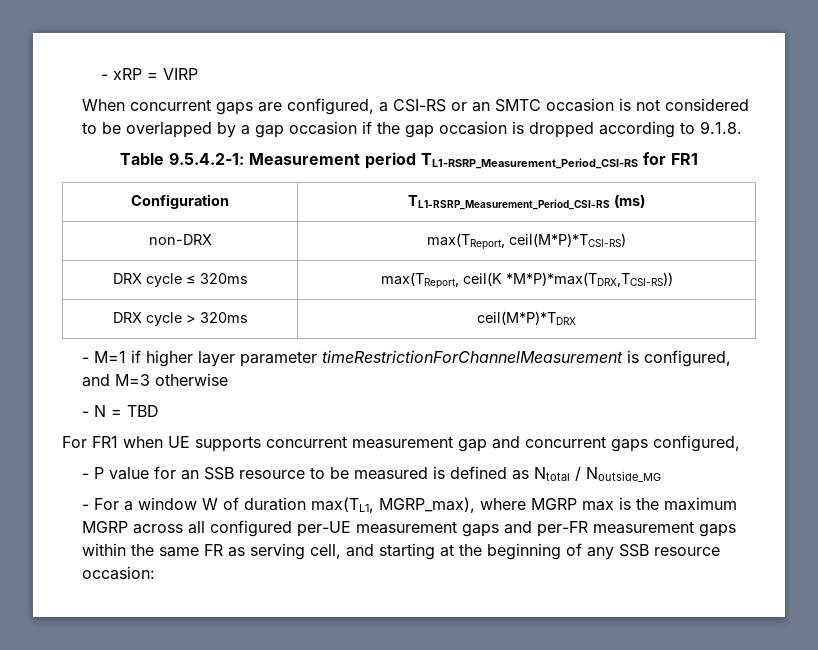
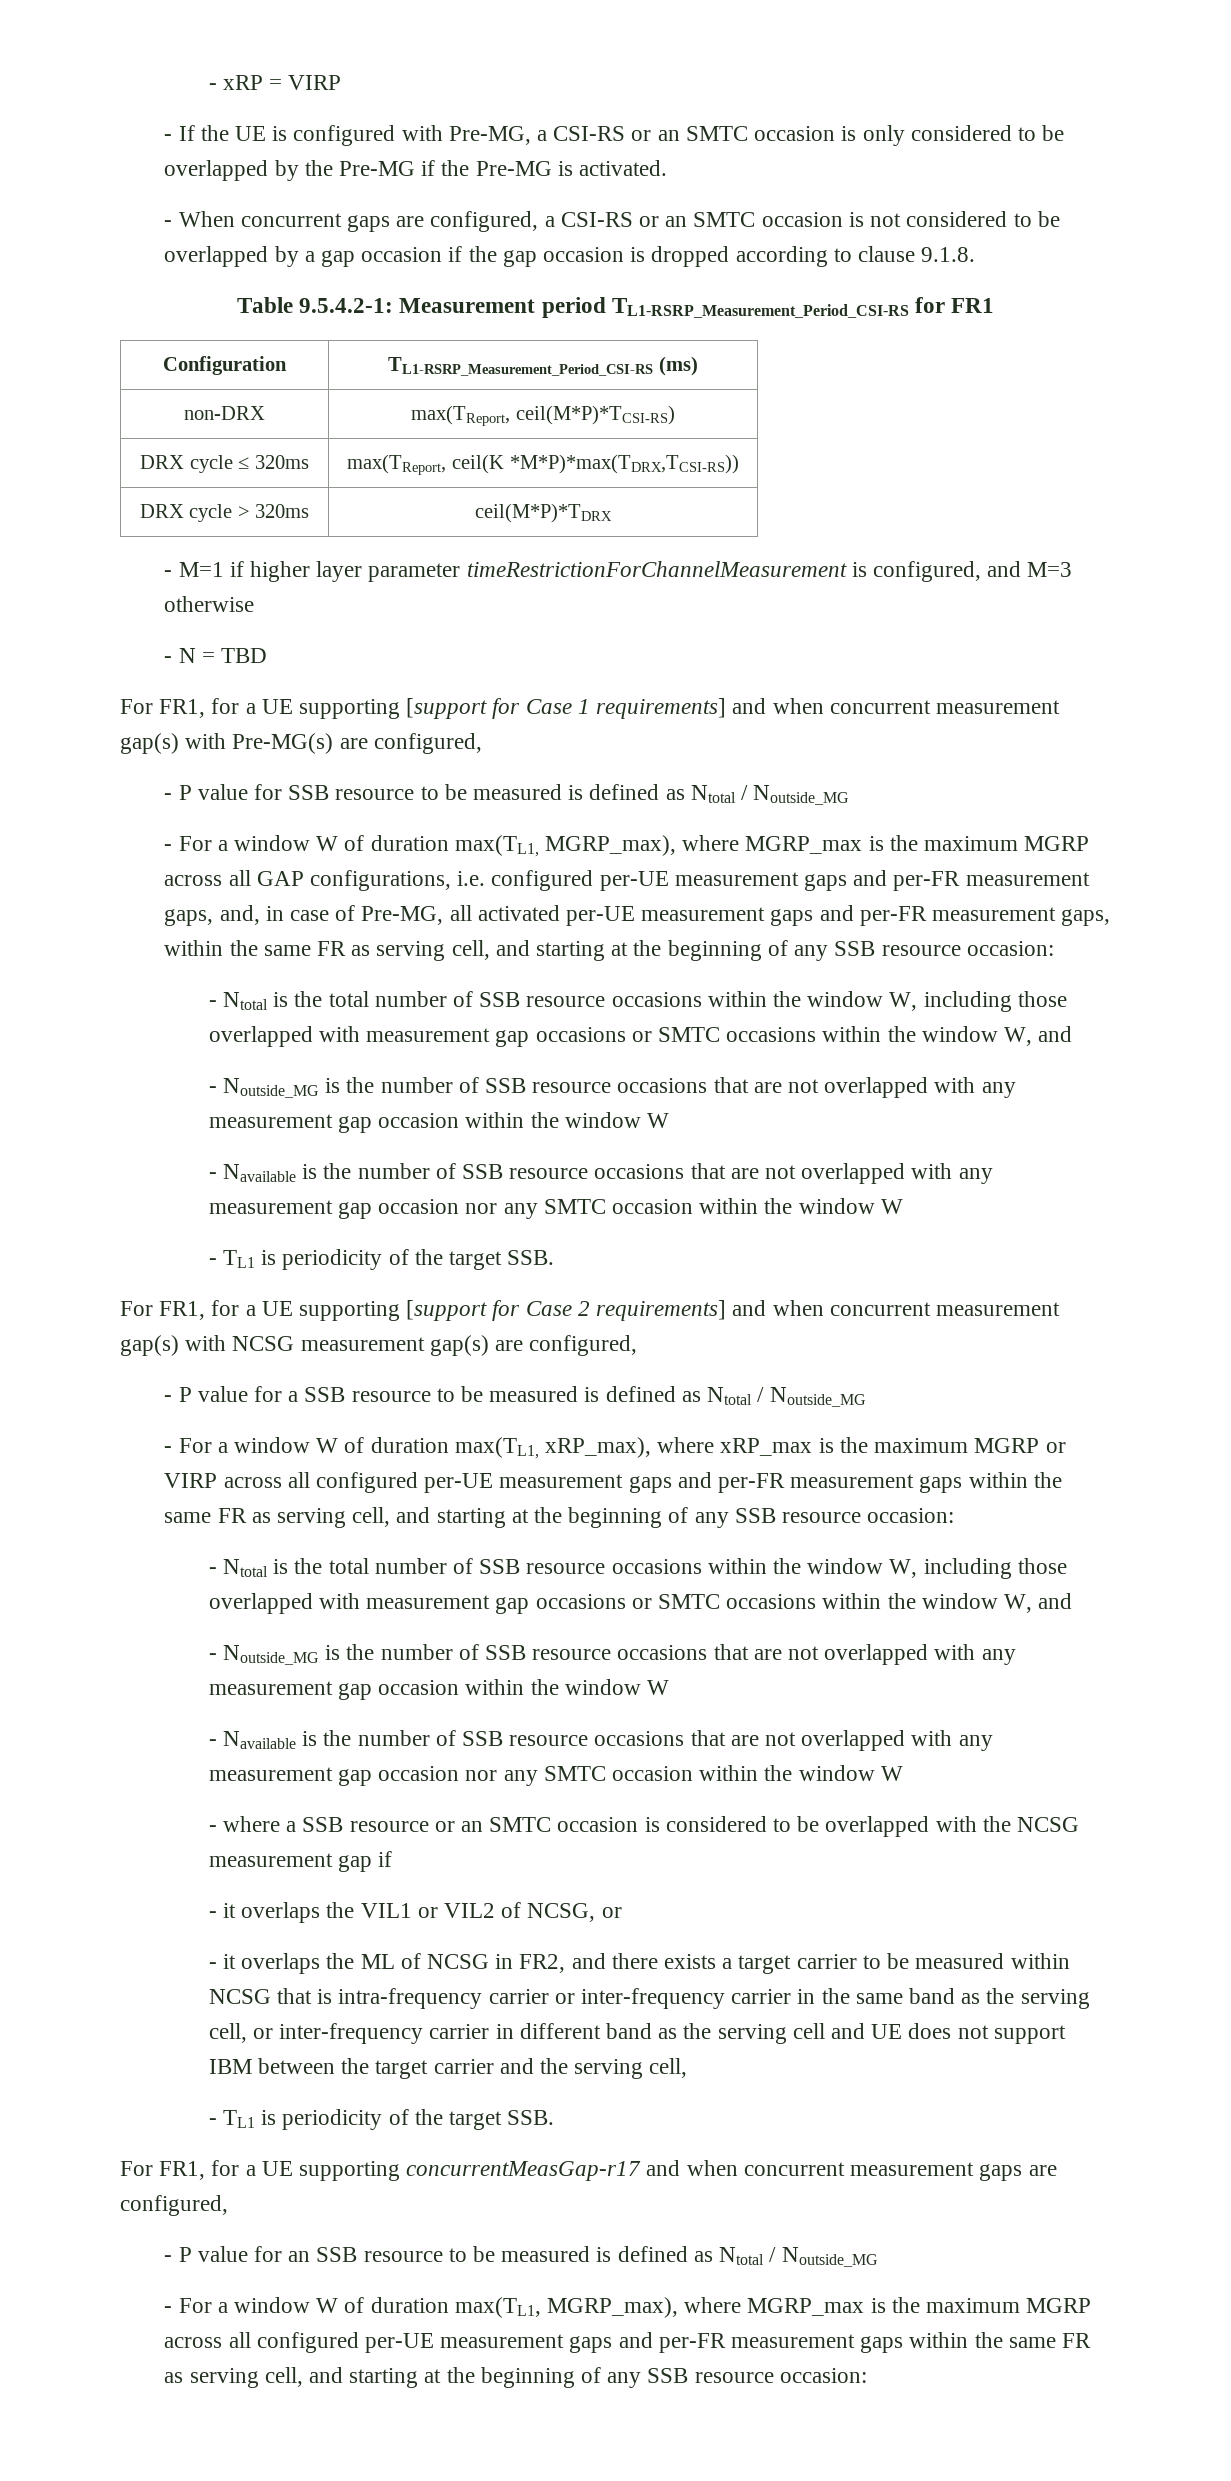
(199, 74) none -> [164,125,1065,146] [164,160,668,181] [164,220,173,227] - If the UE is configured with Pre-MG, a CSI-RS or an SMTC occasion is only considered to be overlapped by the Pre-MG if the Pre-MG is activated. // -
(695, 128) none -> [858,246,916,262] clause
[92,436,648,452] FR1 when UE supports concurrent measurement gap and concurrent gaps -> [159,698,1060,719] [120,733,482,754] [164,784,850,805] [164,835,1090,857] [164,870,1090,891] [164,905,1111,926] [164,940,1054,961] [208,991,1067,1012] [208,1026,1073,1047] [208,1077,1016,1098] [208,1112,669,1133] [208,1163,993,1184] [208,1198,903,1219] [208,1249,555,1270] [120,1300,1060,1321] [120,1335,638,1356] [164,1386,866,1407] [164,1437,1066,1459] [164,1472,1062,1493] [164,1507,955,1528] [208,1558,1067,1579] [208,1593,1073,1614] [208,1644,1016,1665] [208,1679,669,1700] [208,1730,993,1751] [208,1765,903,1786] [208,1816,1080,1837] [208,1851,393,1872] [208,1902,622,1923] [208,1953,1070,1974] [208,1988,1090,2009] [208,2023,1066,2044] [208,2058,688,2079] [208,2109,555,2130] [120,2160,1057,2181] FR1, for a UE supporting [support for Case 1 requirements] and when concurrent measurement gap(s) with Pre-MG(s) are configured, // - P value for SSB resource to be measured is defined as Ntotal / Noutside_MG // - For a window W of duration max(TL1, MGRP_max), where MGRP_max is the maximum MGRP across all GAP configurations, i.e. configured per-UE measurement gaps and per-FR measurement gaps, and, in case of Pre-MG, all activated per-UE measurement gaps and per-FR measurement gaps, within the same FR as serving cell, and starting at the beginning of any SSB resource occasion: // - Ntotal is the total number of SSB resource occasions within the window W, including those overlapped with measurement gap occasions or SMTC occasions within the window W, and // - Noutside_MG is the number of SSB resource occasions that are not overlapped with any measurement gap occasion within the window W // - Navailable is the number of SSB resource occasions that are not overlapped with any measurement gap occasion nor any SMTC occasion within the window W // - TL1 is periodicity of the target SSB. // For FR1, for a UE supporting [support for Case 2 requirements] and when concurrent measurement gap(s) with NCSG measurement gap(s) are configured, // - P value for a SSB resource to be measured is defined as Ntotal / Noutside_MG // - For a window W of duration max(TL1, xRP_max), where xRP_max is the maximum MGRP or VIRP across all configured per-UE measurement gaps and per-FR measurement gaps within the same FR as serving cell, and starting at the beginning of any SSB resource occasion: // - Ntotal is the total number of SSB resource occasions within the window W, including those overlapped with measurement gap occasions or SMTC occasions within the window W, and // - Noutside_MG is the number of SSB resource occasions that are not overlapped with any measurement gap occasion within the window W // - Navailable is the number of SSB resource occasions that are not overlapped with any measurement gap occasion nor any SMTC occasion within the window W // - where a SSB resource or an SMTC occasion is considered to be overlapped with the NCSG measurement gap if // - it overlaps the VIL1 or VIL2 of NCSG, or // - it overlaps the ML of NCSG in FR2, and there exists a target carrier to be measured within NCSG that is intra-frequency carrier or inter-frequency carrier in the same band as the serving cell, or inter-frequency carrier in different band as the serving cell and UE does not support IBM between the target carrier and the serving cell, // - TL1 is periodicity of the target SSB. // For FR1, for a UE supporting concurrentMeasGap-r17 and when concurrent measurement gaps are
[530,498,614,511] MGRP max -> [747,2298,865,2316] MGRP_max

